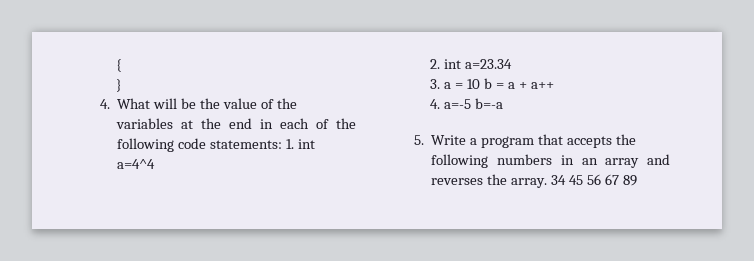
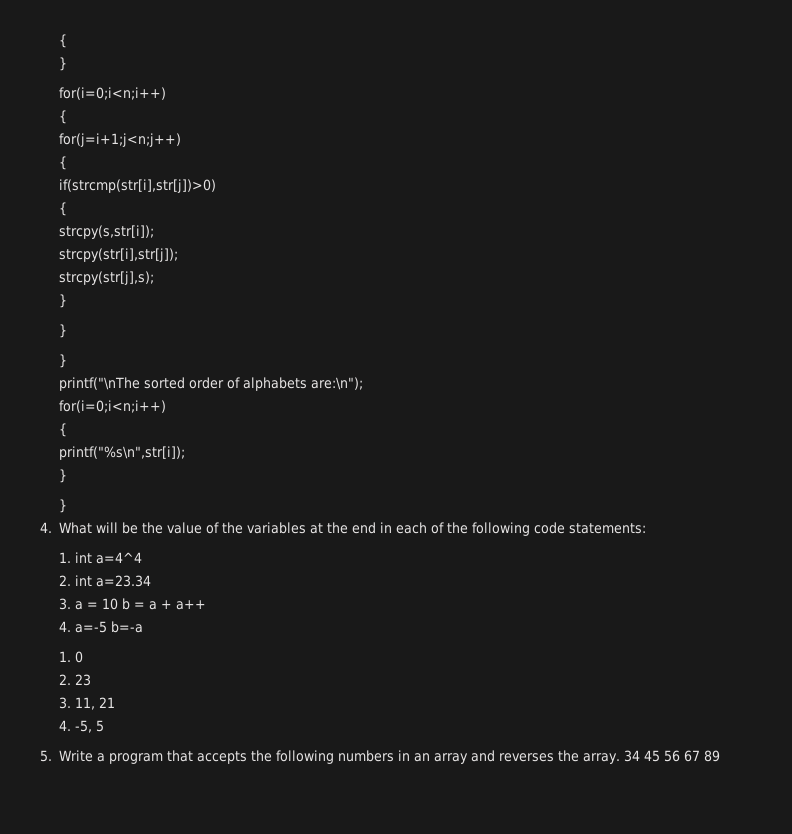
(123, 85) none -> [59,87,167,100] [59,110,68,124] [59,133,182,147] [59,156,68,170] [59,179,217,193] [59,202,68,216] [59,225,155,239] [59,248,179,262] [59,271,155,285] [59,294,68,308] [59,324,68,338] [59,354,68,368] [59,377,364,391] [59,400,167,413] [59,423,68,437] [59,446,186,460] [59,469,68,483] [59,499,68,513] // for(i=0;i<n;i++) // { // for(j=i+1;j<n;j++) // { // if(strcmp(str[i],str[j])>0) // { // strcpy(s,str[i]); // strcpy(str[i],str[j]); // strcpy(str[j],s); // } // } // } // printf("\nThe sorted order of alphabets are:\n"); // for(i=0;i<n;i++) // { // printf("%s\n",str[i]); // } // }
(283, 144) none -> (647, 528) //
(504, 103) none -> [59,651,84,663] [59,674,92,686] [59,697,116,710] [59,720,105,733] // 1. 0 // 2. 23 // 3. 11, 21 // 4. -5, 5

